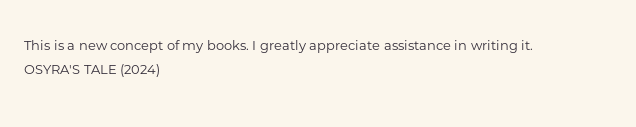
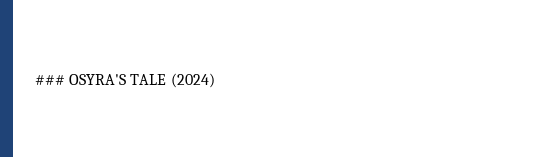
[24,40,534,53] This is a new concept of my books. I greatly appreciate assistance in writing it. // -> [35,75,65,85] ###

